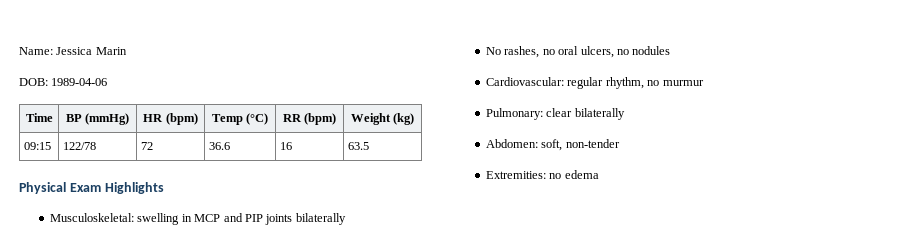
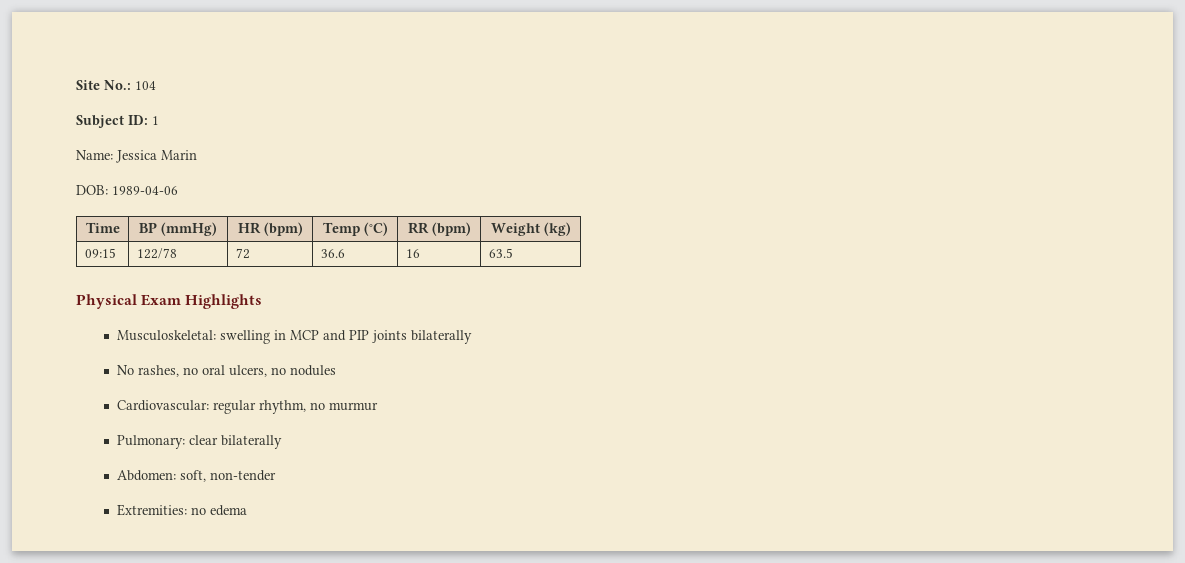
(19, 51) none -> [76,80,156,90] [76,115,159,128] Site No.: 104 // Subject ID: 1 //

